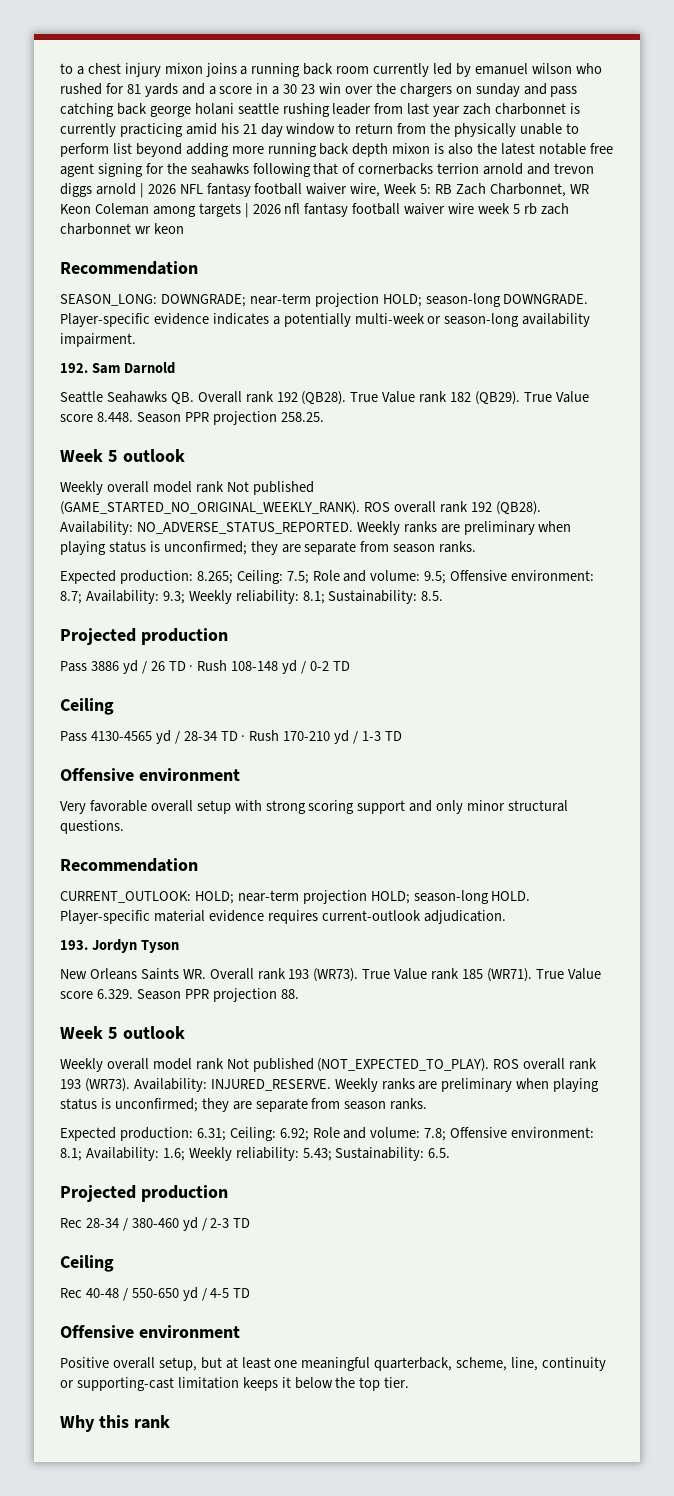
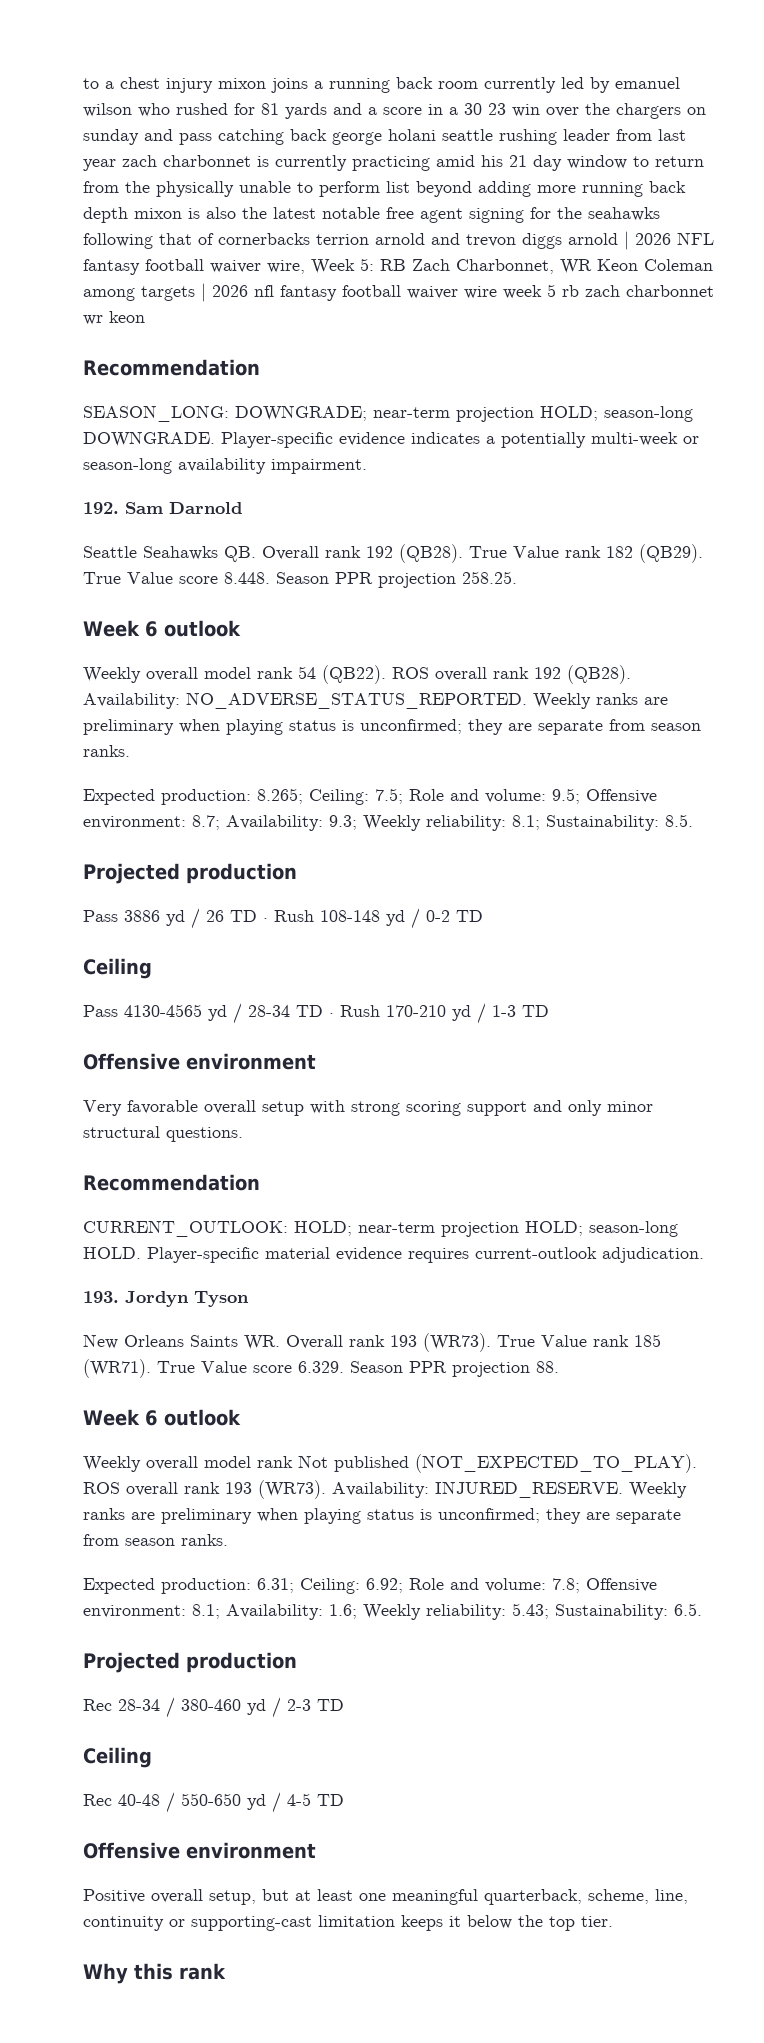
[107,449,185,462] [60,481,314,495] [60,501,360,515] 5 outlook // Weekly overall model rank Not published (GAME_STARTED_NO_ORIGINAL_WEEKLY_RANK). -> [144,620,241,637] [83,665,386,684] 6 outlook // Weekly overall model rank 54 (QB22).
[107,1027,118,1039] 5 -> [144,1410,158,1426] 6

